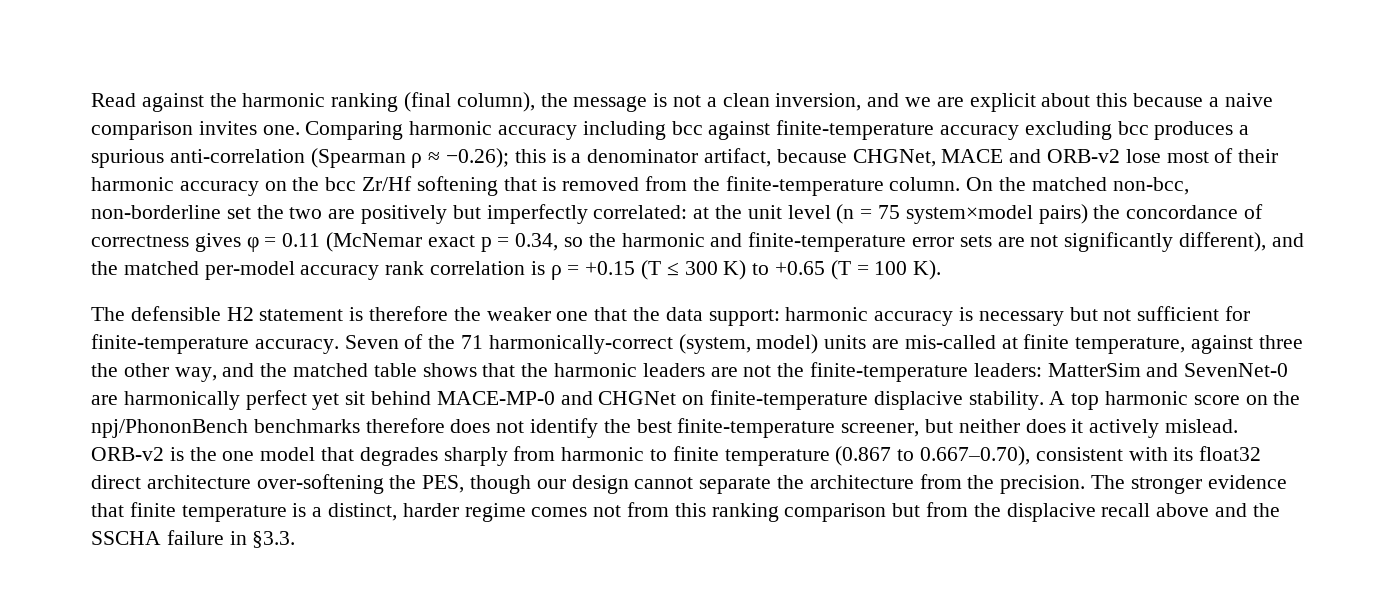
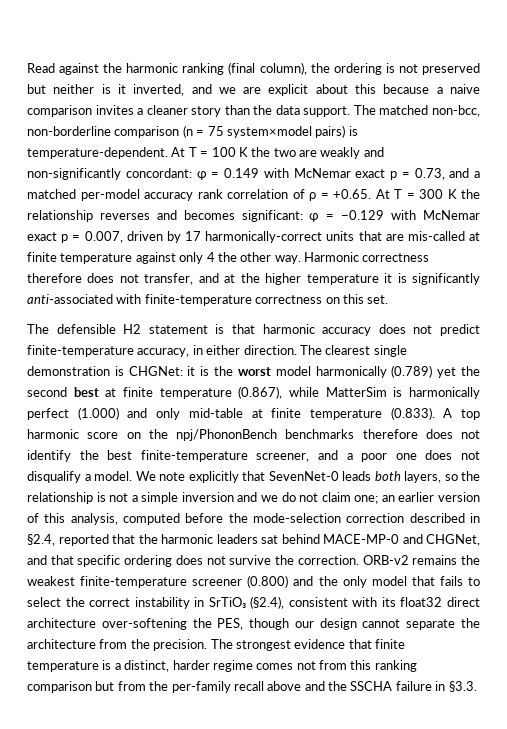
[573,93,862,112] message is not a clean inversion, -> [333,63,480,75] [27,84,185,96] ordering is not preserved but neither is it inverted,
[262,120,1250,140] [91,148,1279,168] [91,176,1189,196] [91,204,831,224] one. Comparing harmonic accuracy including bcc against finite-temperature accuracy excluding bcc produces a spurious anti-correlation (Spearman ρ ≈ −0.26); this is a denominator artifact, because CHGNet, MACE and ORB-v2 lose most of their harmonic accuracy on the bcc Zr/Hf softening that is removed from the finite-temperature column. On the matched non-bcc, non-borderline set the two are positively but imperfectly correlated: at the unit level -> [137,105,480,117] [27,126,180,138] a cleaner story than the data support. The matched non-bcc, non-borderline comparison
[1093,204,1264,219] [91,232,1304,252] [91,261,118,275] the concordance of correctness gives φ = 0.11 (McNemar exact p = 0.34, so the harmonic and finite-temperature error sets are not significantly different), and the -> [348,126,358,136] [27,147,384,159] [27,168,480,180] is temperature-dependent. At T = 100 K the two are weakly and non-significantly concordant: φ = 0.149 with McNemar exact p = 0.73, and a
[530,260,942,280] is ρ = +0.15 (T ≤ 300 K) to +0.65 (T = 100 K). -> [292,189,480,201] [27,210,481,222] [27,231,481,243] [27,252,430,264] [27,273,480,285] [27,294,389,306] of ρ = +0.65. At T = 300 K the relationship reverses and becomes significant: φ = −0.129 with McNemar exact p = 0.007, driven by 17 harmonically-correct units that are mis-called at finite temperature against only 4 the other way. Harmonic correctness therefore does not transfer, and at the higher temperature it is significantly anti-associated with finite-temperature correctness on this set.
[369,306,1251,326] [91,334,1303,354] [91,362,1289,382] [91,390,1044,410] therefore the weaker one that the data support: harmonic accuracy is necessary but not sufficient for finite-temperature accuracy. Seven of the 71 harmonically-correct (system, model) units are mis-called at finite temperature, against three the other way, and the matched table shows that the harmonic leaders are not the finite-temperature leaders: MatterSim and SevenNet-0 are harmonically perfect yet sit behind MACE-MP-0 and CHGNet on finite-temperature displacive stability. -> [231,324,481,336] [27,345,407,357] [27,365,480,378] [27,386,481,399] [27,407,435,420] that harmonic accuracy does not predict finite-temperature accuracy, in either direction. The clearest single demonstration is CHGNet: it is the worst model harmonically (0.789) yet the second best at finite temperature (0.867), while MatterSim is harmonically perfect (1.000) and only mid-table at finite temperature (0.833).
[925,419,1239,438] [91,446,1031,466] but neither does it actively mislead. ORB-v2 is the one model that degrades sharply from harmonic to finite temperature (0.867 to 0.667–0.70), -> [318,450,481,462] [27,471,480,483] [27,492,480,504] [27,513,480,525] [27,534,480,546] [27,555,481,567] [27,575,481,588] [27,596,285,609] and a poor one does not disqualify a model. We note explicitly that SevenNet-0 leads both layers, so the relationship is not a simple inversion and we do not claim one; an earlier version of this analysis, computed before the mode-selection correction described in §2.4, reported that the harmonic leaders sat behind MACE-MP-0 and CHGNet, and that specific ordering does not survive the correction. ORB-v2 remains the weakest finite-temperature screener (0.800) and the only model that fails to select the correct instability in SrTiO₃ (§2.4),
[1130,477,1202,494] stronger -> [235,640,291,651] strongest
[1006,503,1096,522] displacive -> [171,681,231,693] per-family

